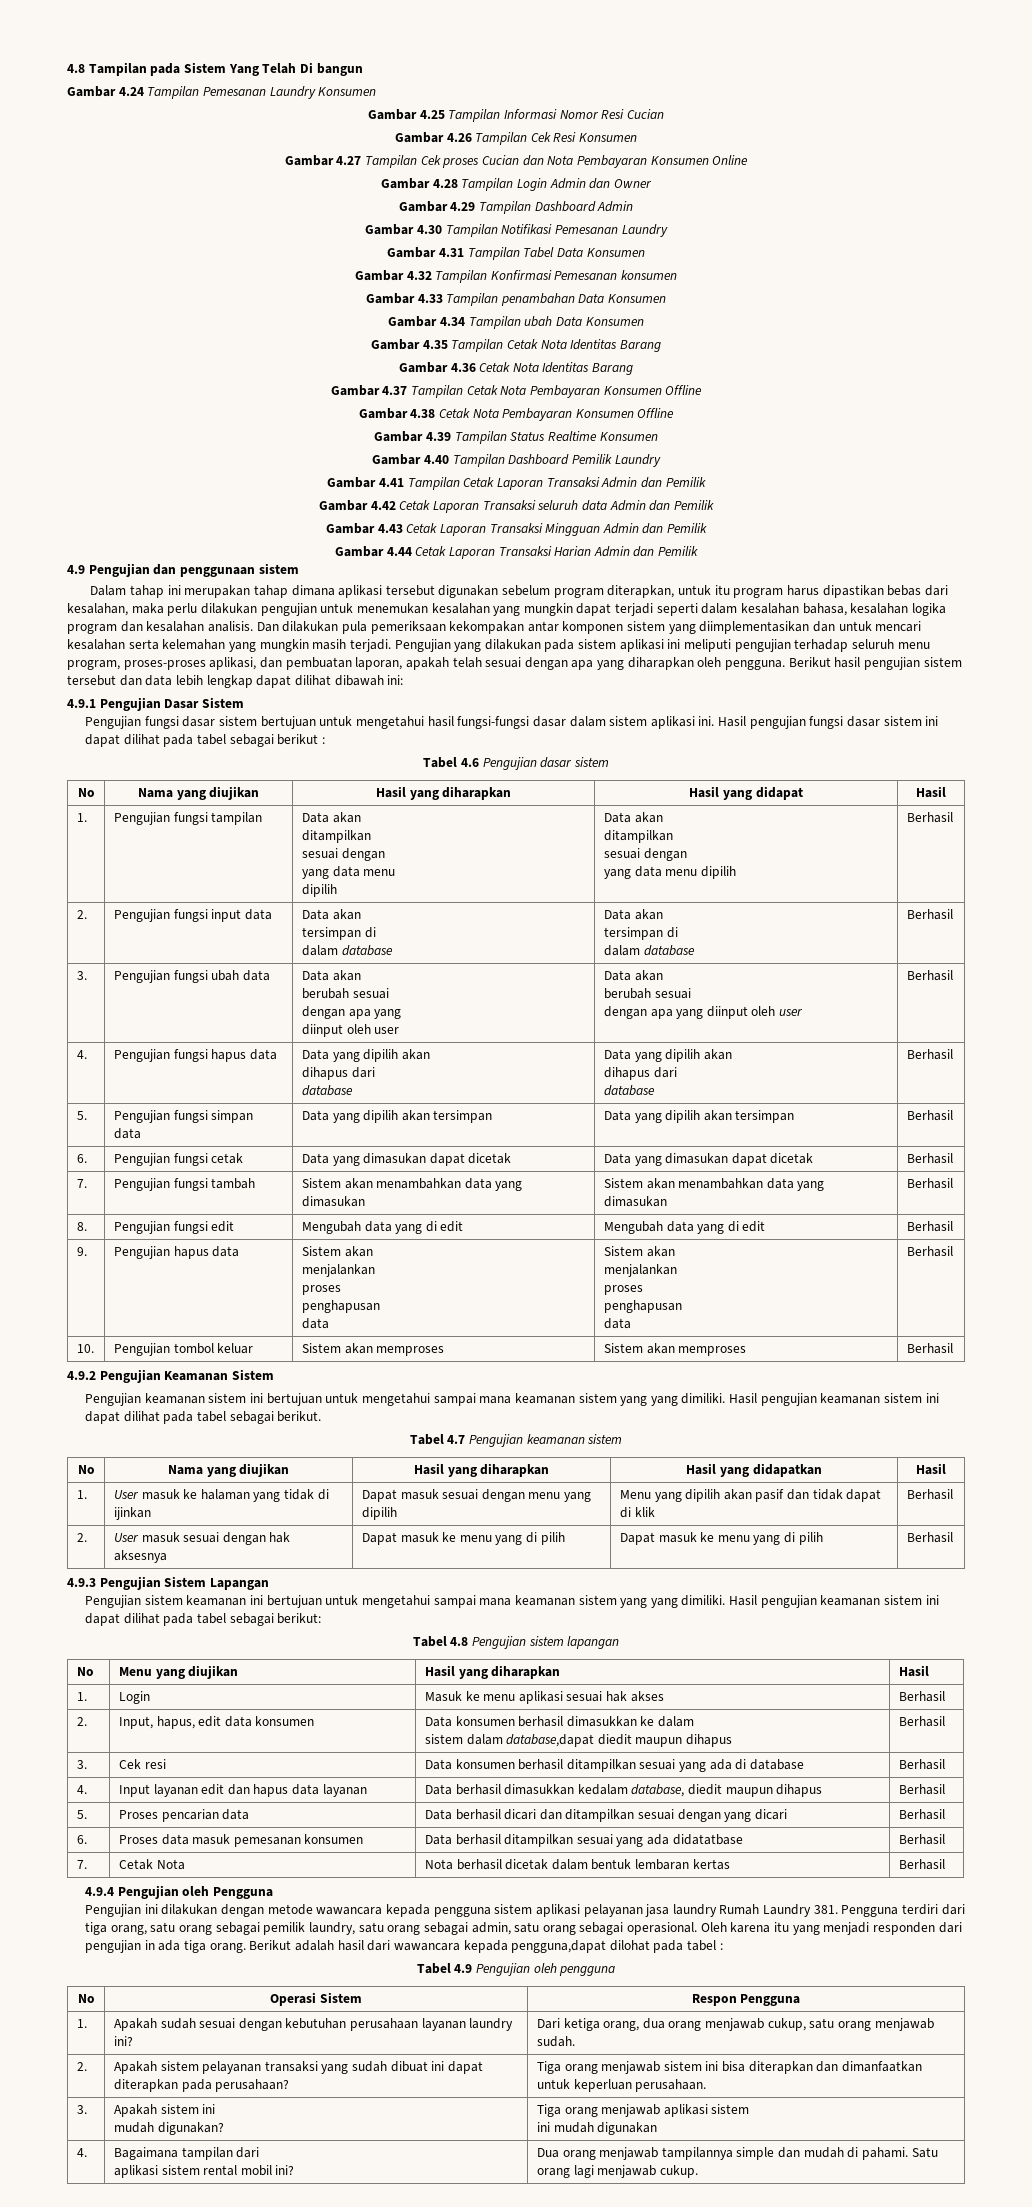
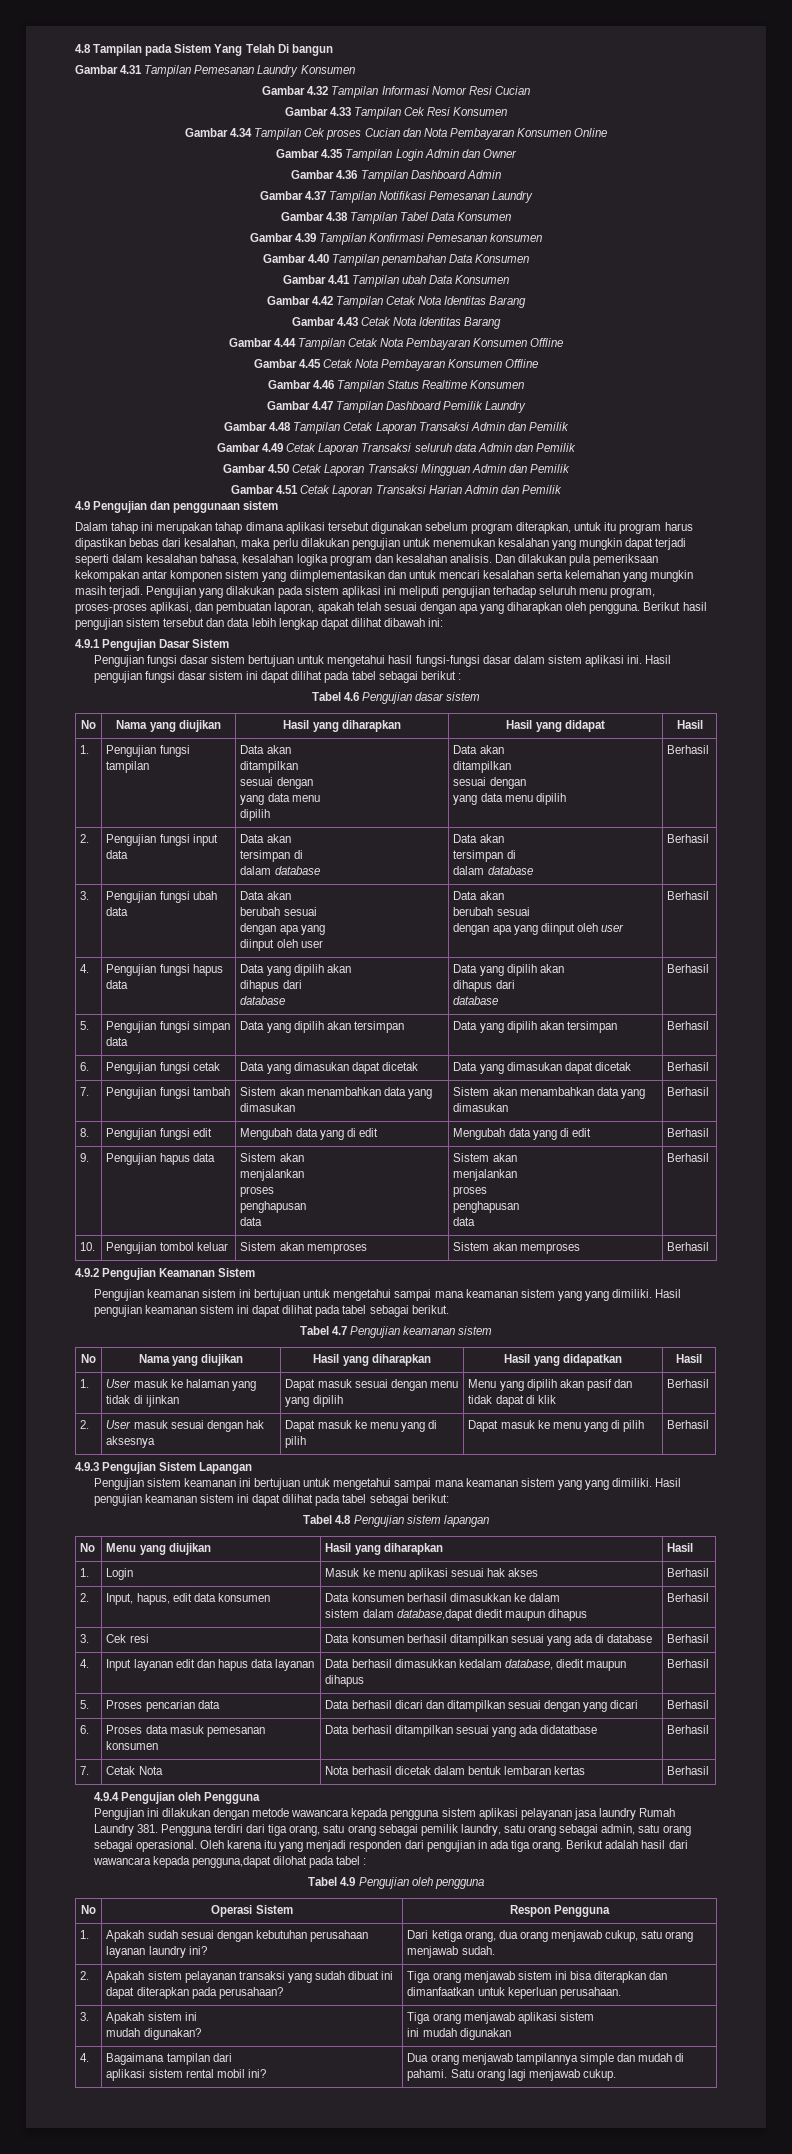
[118,87,144,96] 4.24 -> [120,65,143,74] 4.31
[419,110,445,119] 4.25 -> [307,86,329,95] 4.32
[446,133,472,142] 4.26 -> [329,107,351,116] 4.33
[336,156,362,165] 4.27 -> [230,128,253,137] 4.34
[432,179,458,188] 4.28 -> [321,149,344,158] 4.35
[450,202,476,211] 4.29 -> [336,170,358,179] 4.36
[417,225,443,234] 4.30 -> [304,191,326,200] 4.37
[439,248,465,257] 4.31 -> [325,212,348,221] 4.38
[406,271,432,280] 4.32 -> [294,233,316,242] 4.39
[417,294,443,303] 4.33 -> [307,254,329,263] 4.40
[440,317,466,326] 4.34 -> [327,275,350,284] 4.41
[422,340,448,349] 4.35 -> [311,296,333,305] 4.42
[450,362,634,375] [330,385,408,396] 4.36 Cetak Nota Identitas Barang // Gambar 4.37 -> [336,317,502,329] [228,338,296,347] 4.43 Cetak Nota Identitas Barang // Gambar 4.44
[410,408,675,421] [374,431,452,442] 4.38 Cetak Nota Pembayaran Konsumen Offline // Gambar 4.39 -> [298,359,539,371] [267,380,334,389] 4.45 Cetak Nota Pembayaran Konsumen Offline // Gambar 4.46
[424,455,450,464] 4.40 -> [311,401,333,410] 4.47
[379,478,405,487] 4.41 -> [269,422,292,431] 4.48
[370,501,396,510] 4.42 -> [262,443,284,452] 4.49
[377,524,403,533] 4.43 -> [268,464,290,473] 4.50
[386,547,412,556] 4.44 -> [276,485,299,494] 4.51

